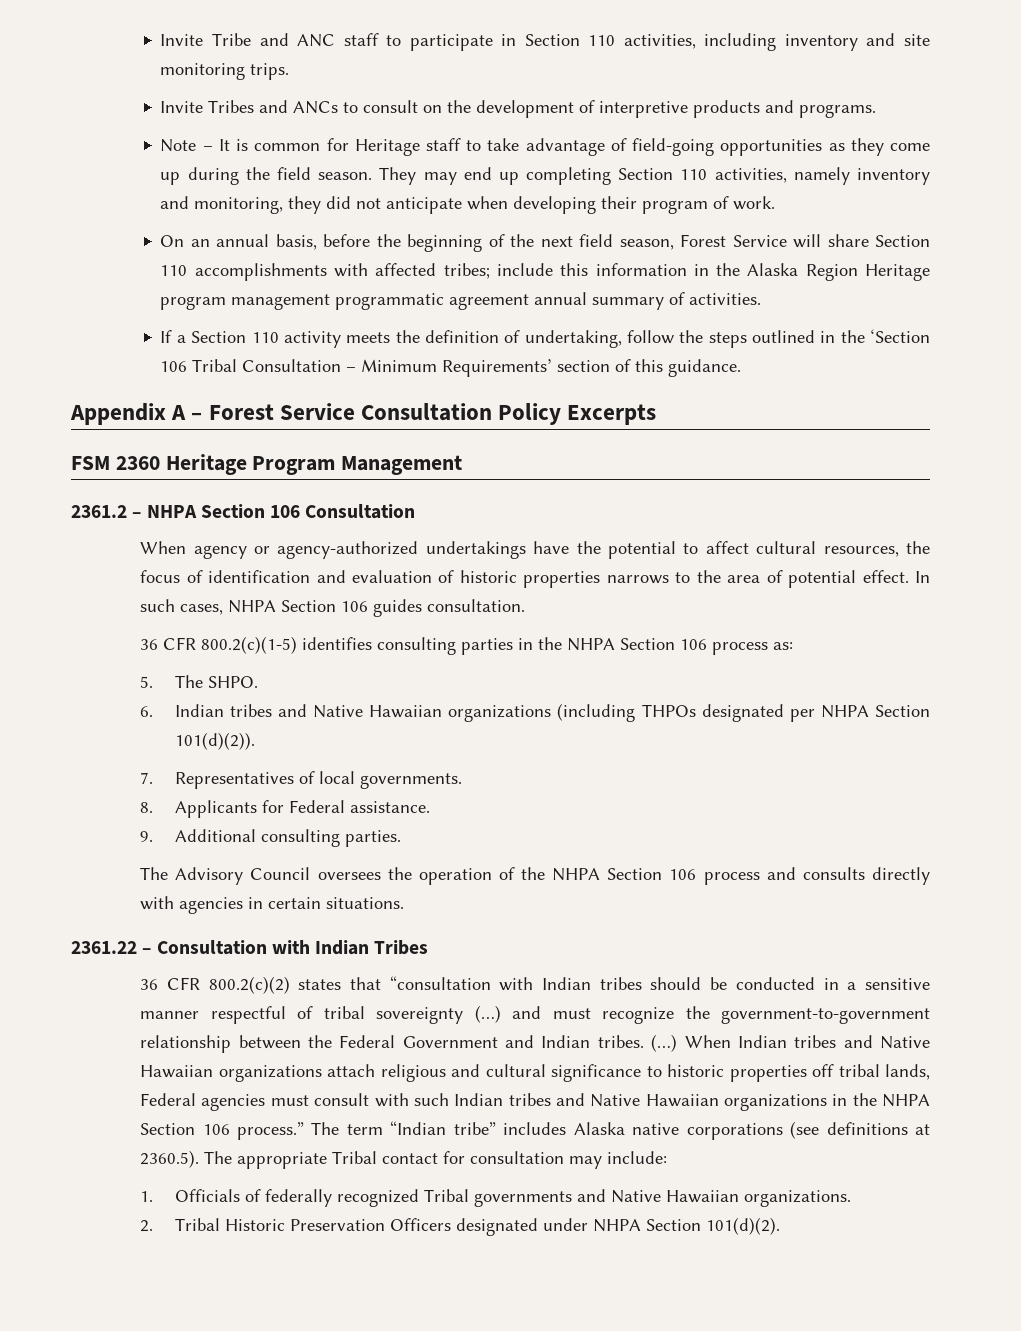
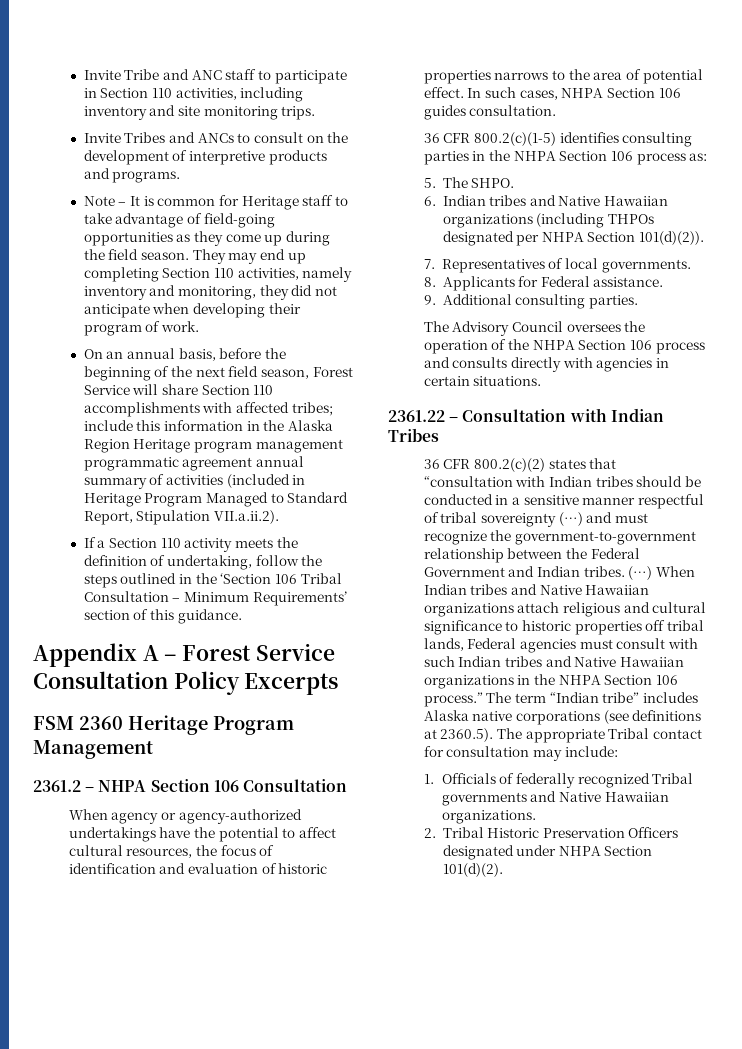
[689,293,762,305] activities. -> [165,474,306,488] [83,492,349,507] [83,510,279,525] activities (included in Heritage Program Managed to Standard Report, Stipulation VII.a.ii.2).

